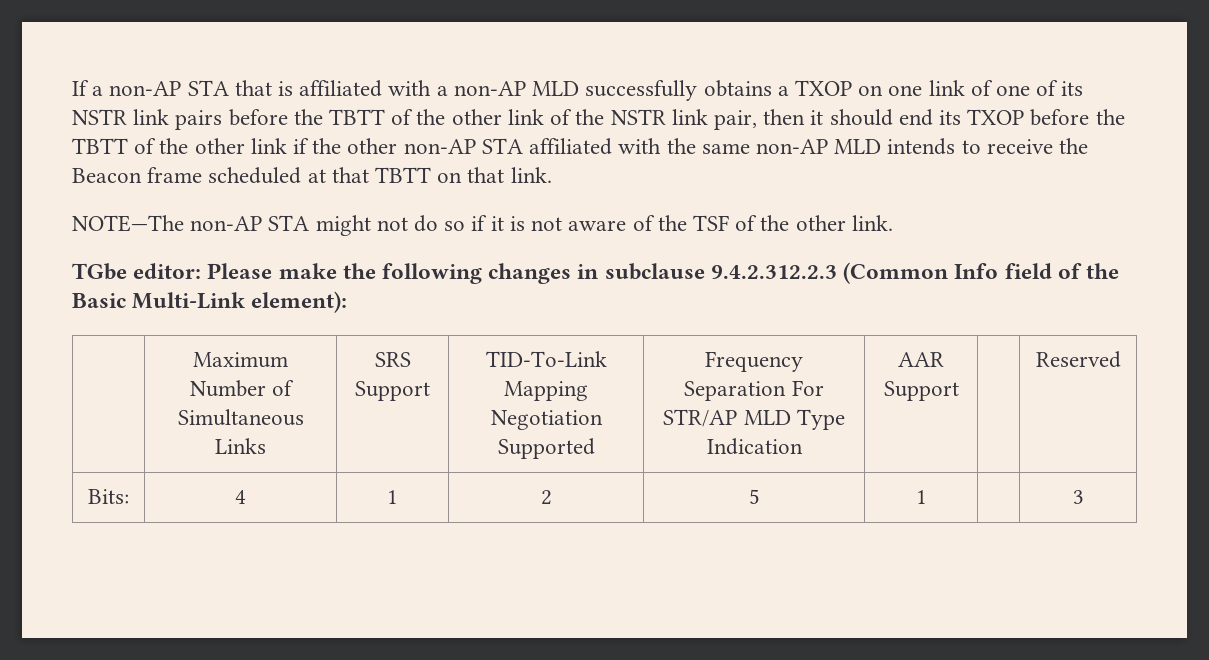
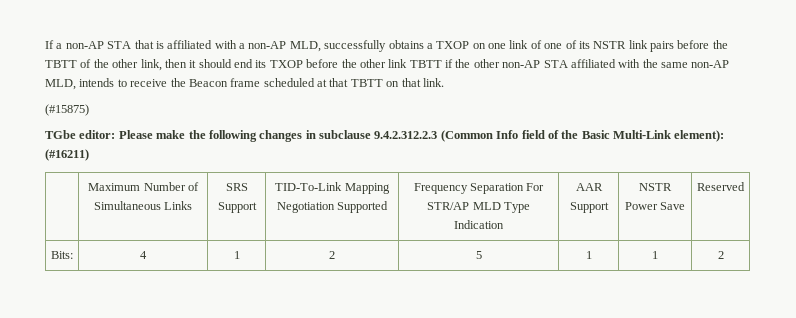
[532,81,580,96] MLD -> [289,41,321,52] MLD,
[507,109,757,130] link of the NSTR link pair, -> [140,59,162,71] link,
[72,138,287,154] TBTT of the other link -> [359,59,442,68] other link TBTT
[834,139,882,154] MLD -> [45,79,76,90] MLD,
[72,215,893,236] NOTE—The non-AP STA might not do so if it is not aware of the TSF of the other link. -> [45,104,89,116] (#15875)
(348, 302) none -> [45,149,89,161] (#16211)
(959, 391) none -> [639,183,672,191] [624,202,686,210] NSTR Power Save
[1072,490,1084,504] | 3 -> [652,251,658,259] [717,251,724,259] 1 | 2

